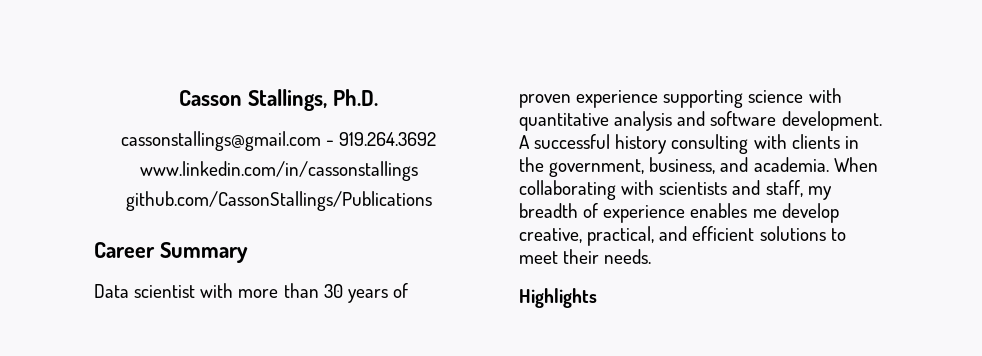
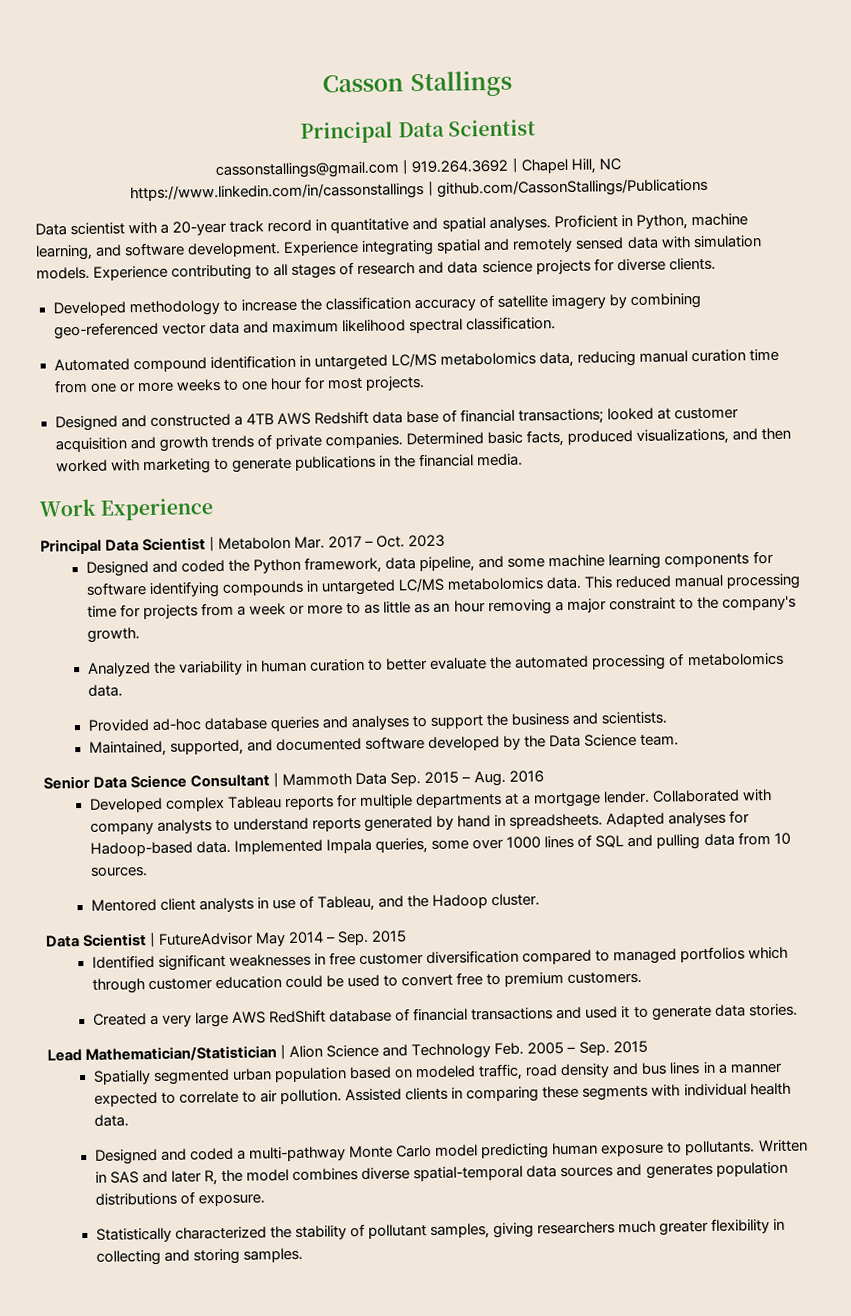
[248,89,378,111] Stallings, Ph.D. -> [409,70,512,98] [300,119,536,144] Stallings // Principal Data Scientist
[326,140,334,146] - -> [402,159,409,175] |
[139,161,418,181] // www.linkedin.com/in/cassonstallings // -> [511,157,621,174] [130,180,434,203] | Chapel Hill, NC // https://www.linkedin.com/in/cassonstallings |
[94,242,248,263] // Career Summary -> (708, 187) none
[238,283,408,303] [519,88,842,108] [519,111,882,131] [519,134,859,154] [519,157,878,177] [519,180,832,200] [519,203,839,223] [519,226,846,246] [519,249,652,264] [519,288,597,308] more than 30 years of proven experience supporting science with quantitative analysis and software development. A successful history consulting with clients in the government, business, and academia. When collaborating with scientists and staff, my breadth of experience enables me develop creative, practical, and efficient solutions to meet their needs. // Highlights -> [160,213,748,236] [35,235,762,261] [36,257,716,281] [52,292,702,317] [53,316,556,340] [53,348,780,373] [53,375,426,394] [54,407,740,432] [54,427,792,453] [55,453,523,475] [39,498,214,521] [40,534,446,555] [85,550,774,577] [85,573,802,598] [86,595,796,620] [86,627,140,643] [87,652,784,677] [87,684,123,697] [87,711,668,732] [88,733,680,757] [43,770,544,790] [89,788,773,813] [89,810,751,835] [89,832,791,857] [89,866,148,877] [90,893,541,913] [45,930,408,948] [91,946,789,971] [91,971,643,994] [92,1003,798,1028] [47,1040,648,1062] [92,1061,783,1085] [93,1082,791,1107] [93,1114,129,1127] [94,1139,808,1165] [94,1161,788,1186] [94,1191,265,1207] [95,1218,786,1243] [95,1247,304,1266] a 20-year track record in quantitative and spatial analyses. Proficient in Python, machine learning, and software development. Experience integrating spatial and remotely sensed data with simulation models. Experience contributing to all stages of research and data science projects for diverse clients. // Developed methodology to increase the classification accuracy of satellite imagery by combining geo-referenced vector data and maximum likelihood spectral classification. // Automated compound identification in untargeted LC/MS metabolomics data, reducing manual curation time from one or more weeks to one hour for most projects. // Designed and constructed a 4TB AWS Redshift data base of financial transactions; looked at customer acquisition and growth trends of private companies. Determined basic facts, produced visualizations, and then worked with marketing to generate publications in the financial media. // Work Experience // Principal Data Scientist | Metabolon Mar. 2017 – Oct. 2023 // Designed and coded the Python framework, data pipeline, and some machine learning components for software identifying compounds in untargeted LC/MS metabolomics data. This reduced manual processing time for projects from a week or more to as little as an hour removing a major constraint to the company's growth. // Analyzed the variability in human curation to better evaluate the automated processing of metabolomics data. // Provided ad-hoc database queries and analyses to support the business and scientists. // Maintained, supported, and documented software developed by the Data Science team. // Senior Data Science Consultant | Mammoth Data Sep. 2015 – Aug. 2016 // Developed complex Tableau reports for multiple departments at a mortgage lender. Collaborated with company analysts to understand reports generated by hand in spreadsheets. Adapted analyses for Hadoop-based data. Implemented Impala queries, some over 1000 lines of SQL and pulling data from 10 sources. // Mentored client analysts in use of Tableau, and the Hadoop cluster. // Data Scientist | FutureAdvisor May 2014 – Sep. 2015 // Identified significant weaknesses in free customer diversification compared to managed portfolios which through customer education could be used to convert free to premium customers. // Created a very large AWS RedShift database of financial transactions and used it to generate data stories. // Lead Mathematician/Statistician | Alion Science and Technology Feb. 2005 – Sep. 2015 // Spatially segmented urban population based on modeled traffic, road density and bus lines in a manner expected to correlate to air pollution. Assisted clients in comparing these segments with individual health data. // Designed and coded a multi-pathway Monte Carlo model predicting human exposure to pollutants. Written in SAS and later R, the model combines diverse spatial-temporal data sources and generates population distributions of exposure. // Statistically characterized the stability of pollutant samples, giving researchers much greater flexibility in collecting and storing samples.

